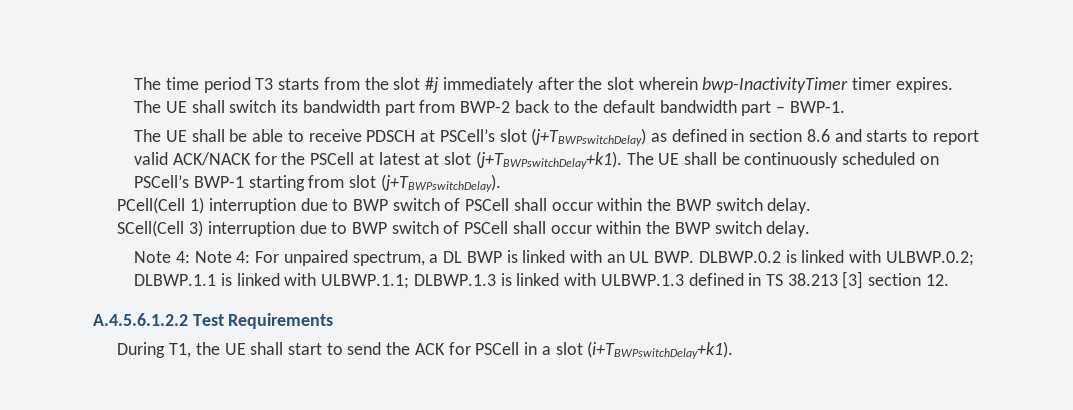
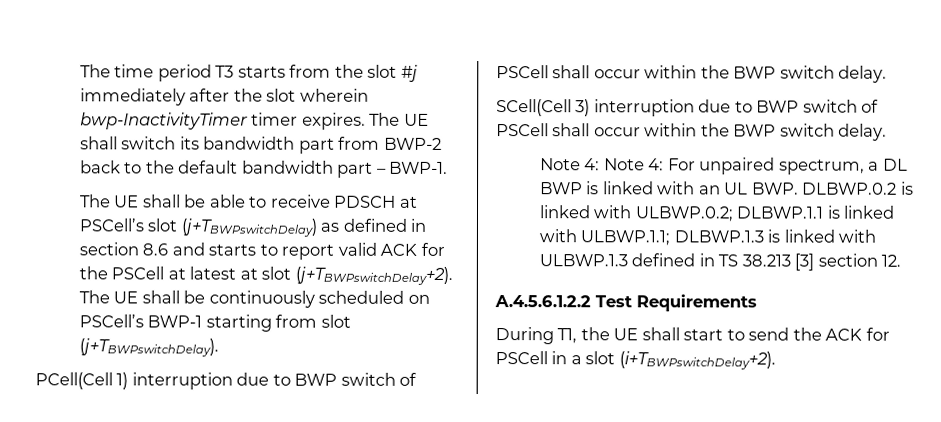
[172,152,251,166] ACK/NACK -> [380,243,418,256] ACK
[475,151,622,169] (j+TBWPswitchDelay+k1). -> [294,266,453,285] (j+TBWPswitchDelay+2).
[587,341,734,359] (i+TBWPswitchDelay+k1). -> [618,351,776,370] (i+TBWPswitchDelay+2).

